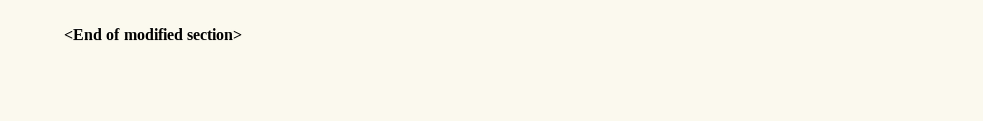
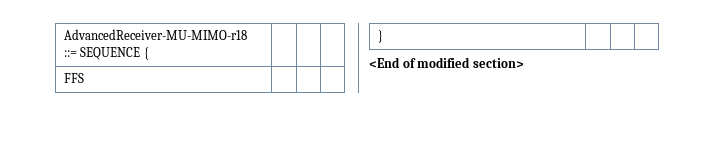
(63, 34) none -> [63,29,247,40] [63,47,149,60] [63,73,84,83] [377,30,383,43] AdvancedReceiver-MU-MIMO-r18 ::= SEQUENCE { | | | // FFS | | | // } | | | //

